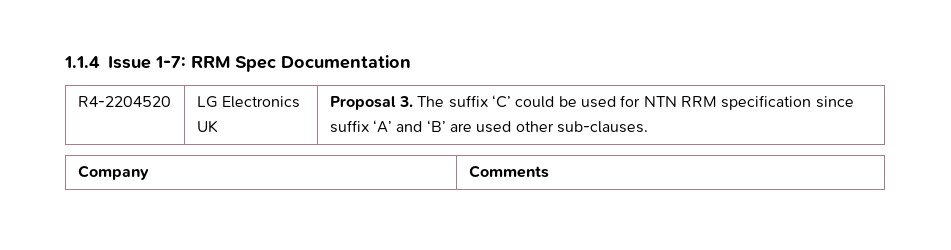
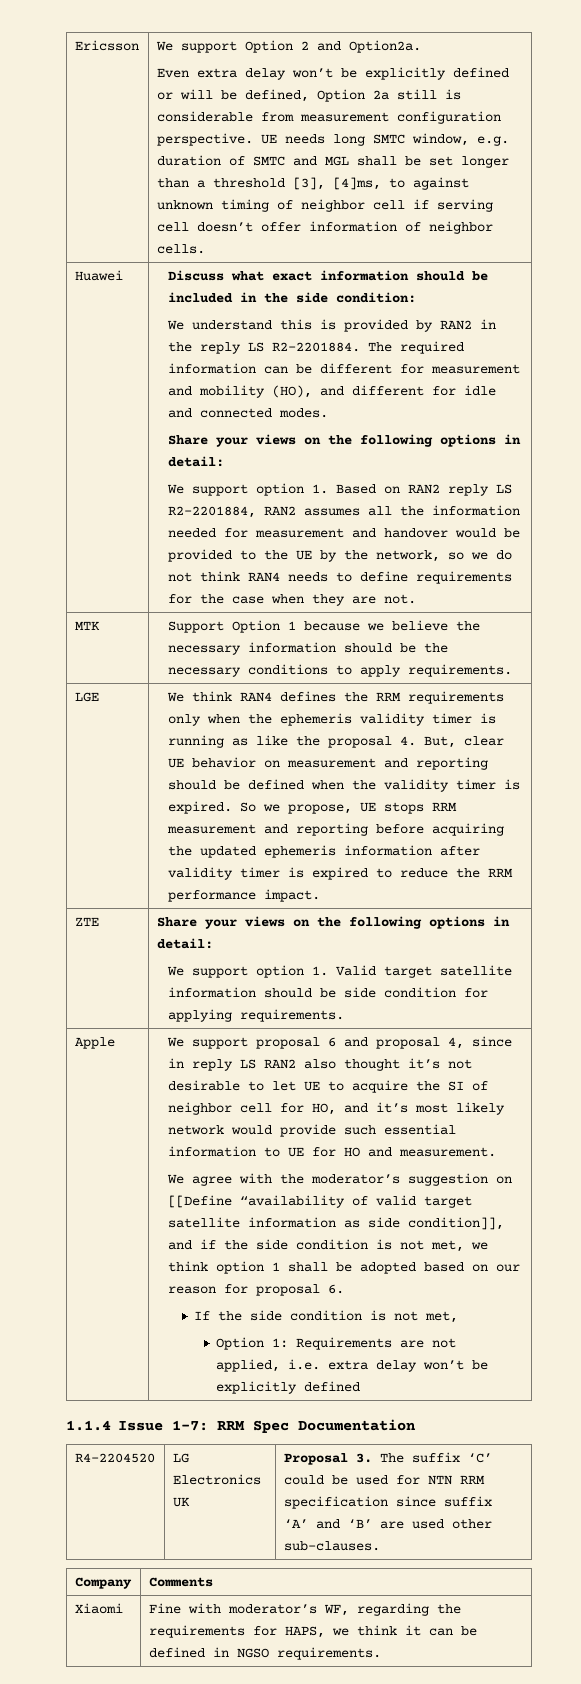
(64, 62) none -> [74,40,139,51] [155,40,421,53] [156,67,509,80] [156,89,461,102] [156,111,501,124] [156,133,509,146] [156,155,509,168] [156,177,469,190] [156,199,493,212] [156,221,493,234] [156,244,205,254] [74,270,123,281] [167,270,488,281] [167,292,416,303] [166,319,496,332] [167,341,464,354] [167,363,520,374] [167,385,496,398] [167,408,328,418] [167,434,521,447] [167,456,224,467] [166,483,512,496] [167,505,520,518] [167,528,520,538] [167,549,512,562] [167,571,512,584] [167,594,416,606] [74,621,100,630] [167,620,480,633] [167,642,448,655] [167,664,512,677] [74,692,99,702] [166,691,504,704] [167,713,496,726] [167,735,504,748] [167,757,488,770] [167,779,520,792] [167,801,457,814] [166,823,504,836] [167,845,480,858] [167,867,513,880] [167,889,320,902] [74,917,99,926] [156,916,510,929] [156,938,213,949] [166,965,512,978] [167,987,488,998] [167,1009,344,1022] [74,1037,115,1049] [166,1036,512,1049] [167,1058,472,1071] [167,1080,488,1093] [167,1102,505,1115] [167,1124,456,1137] [167,1146,496,1157] [166,1173,512,1186] [167,1195,472,1208] [167,1217,504,1230] [167,1239,488,1252] [167,1261,520,1274] [167,1284,344,1296] [194,1310,459,1323] [216,1337,457,1350] [216,1359,489,1372] [216,1381,361,1394] Ericsson | We support Option 2 and Option2a. // Even extra delay won’t be explicitly defined or will be defined, Option 2a still is considerable from measurement configuration perspective. UE needs long SMTC window, e.g. duration of SMTC and MGL shall be set longer than a threshold [3], [4]ms, to against unknown timing of neighbor cell if serving cell doesn’t offer information of neighbor cells. // Huawei | Discuss what exact information should be included in the side condition: // We understand this is provided by RAN2 in the reply LS R2-2201884. The required information can be different for measurement and mobility (HO), and different for idle and connected modes. // Share your views on the following options in detail: // We support option 1. Based on RAN2 reply LS R2-2201884, RAN2 assumes all the information needed for measurement and handover would be provided to the UE by the network, so we do not think RAN4 needs to define requirements for the case when they are not. // MTK | Support Option 1 because we believe the necessary information should be the necessary conditions to apply requirements. // LGE | We think RAN4 defines the RRM requirements only when the ephemeris validity timer is running as like the proposal 4. But, clear UE behavior on measurement and reporting should be defined when the validity timer is expired. So we propose, UE stops RRM measurement and reporting before acquiring the updated ephemeris information after validity timer is expired to reduce the RRM performance impact. // ZTE | Share your views on the following options in detail: // We support option 1. Valid target satellite information should be side condition for applying requirements. // Apple | We support proposal 6 and proposal 4, since in reply LS RAN2 also thought it’s not desirable to let UE to acquire the SI of neighbor cell for HO, and it’s most likely network would provide such essential information to UE for HO and measurement. // We agree with the moderator’s suggestion on [[Define “availability of valid target satellite information as side condition]], and if the side condition is not met, we think option 1 shall be adopted based on our reason for proposal 6. // If the side condition is not met, // Option 1: Requirements are not applied, i.e. extra delay won’t be explicitly defined //
(549, 171) none -> [74,1603,123,1614] [148,1603,461,1616] [148,1625,477,1638] [148,1647,381,1660] // Xiaomi | Fine with moderator’s WF, regarding the requirements for HAPS, we think it can be defined in NGSO requirements.

